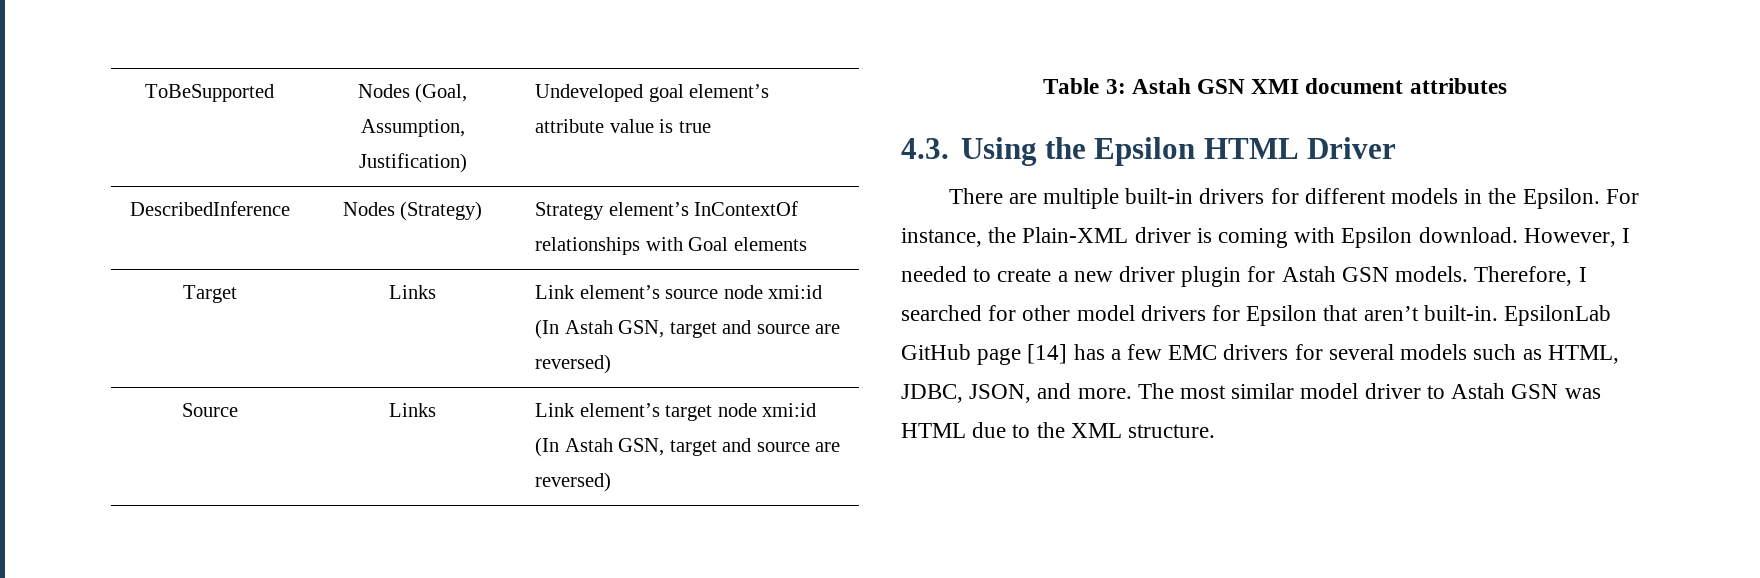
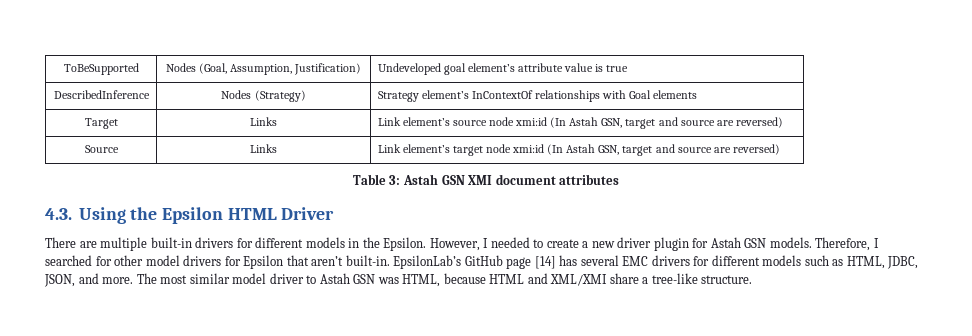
[1605,189,1639,204] [901,227,1518,248] For instance, the Plain-XML driver is coming with Epsilon download. -> (427, 244) none
[1504,305,1612,326] EpsilonLab -> [393,255,462,269] EpsilonLab’s
[1110,344,1163,360] a few -> [580,255,619,266] several
[1328,344,1394,360] several -> [711,255,760,266] different
[901,422,1122,438] HTML due to the XML -> [402,273,698,287] HTML, because HTML and XML/XMI share a tree-like

